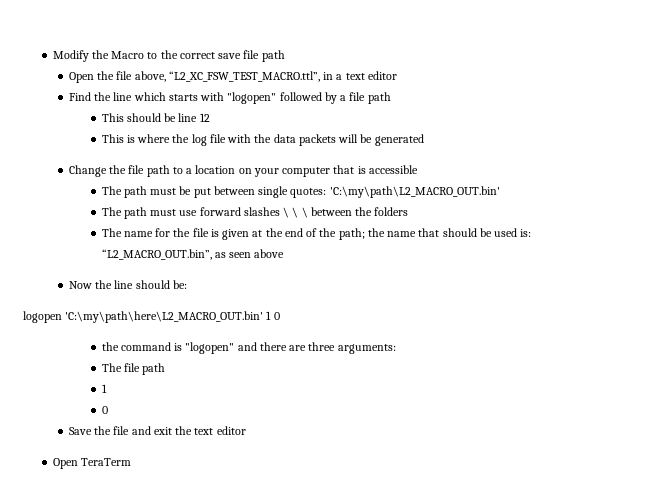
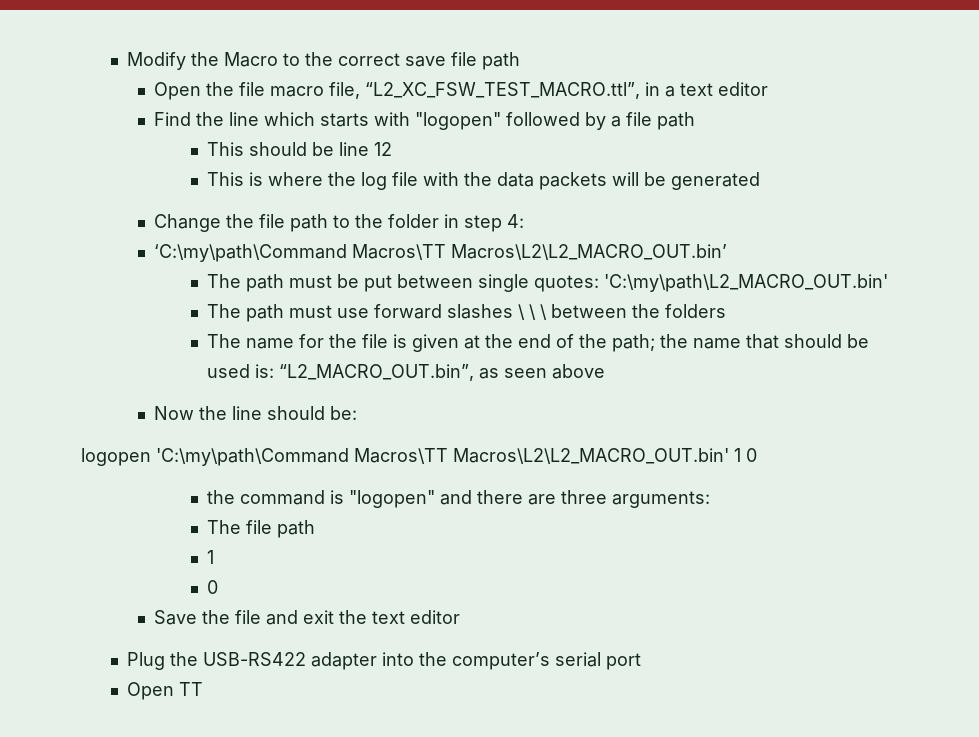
[134,71,166,82] above, -> [269,82,360,99] macro file,
[186,165,418,177] a location on your computer that is accessible -> [354,214,524,232] [153,244,727,262] the folder in step 4: // ‘C:\my\path\Command Macros\TT Macros\L2\L2_MACRO_OUT.bin’
[65,311,264,323] 'C:\my\path\here\L2_MACRO_OUT.bin' -> [156,448,729,466] 'C:\my\path\Command Macros\TT Macros\L2\L2_MACRO_OUT.bin'
[52,458,131,469] // Open TeraTerm -> [127,652,642,670] [127,682,204,700] // Plug the USB-RS422 adapter into the computer’s serial port // Open TT

